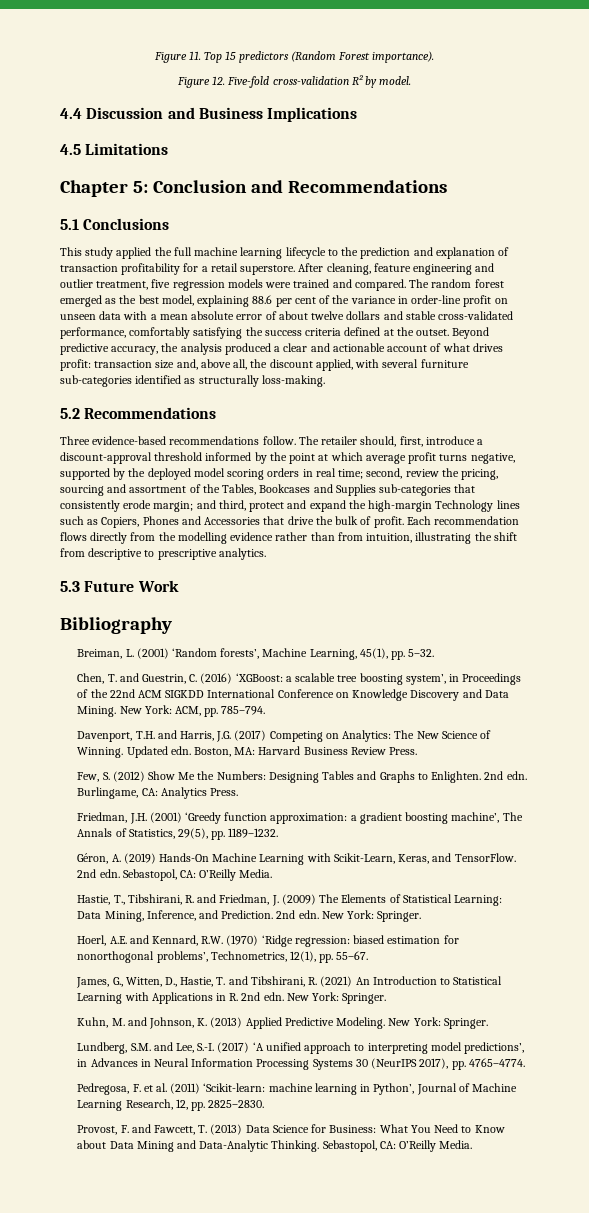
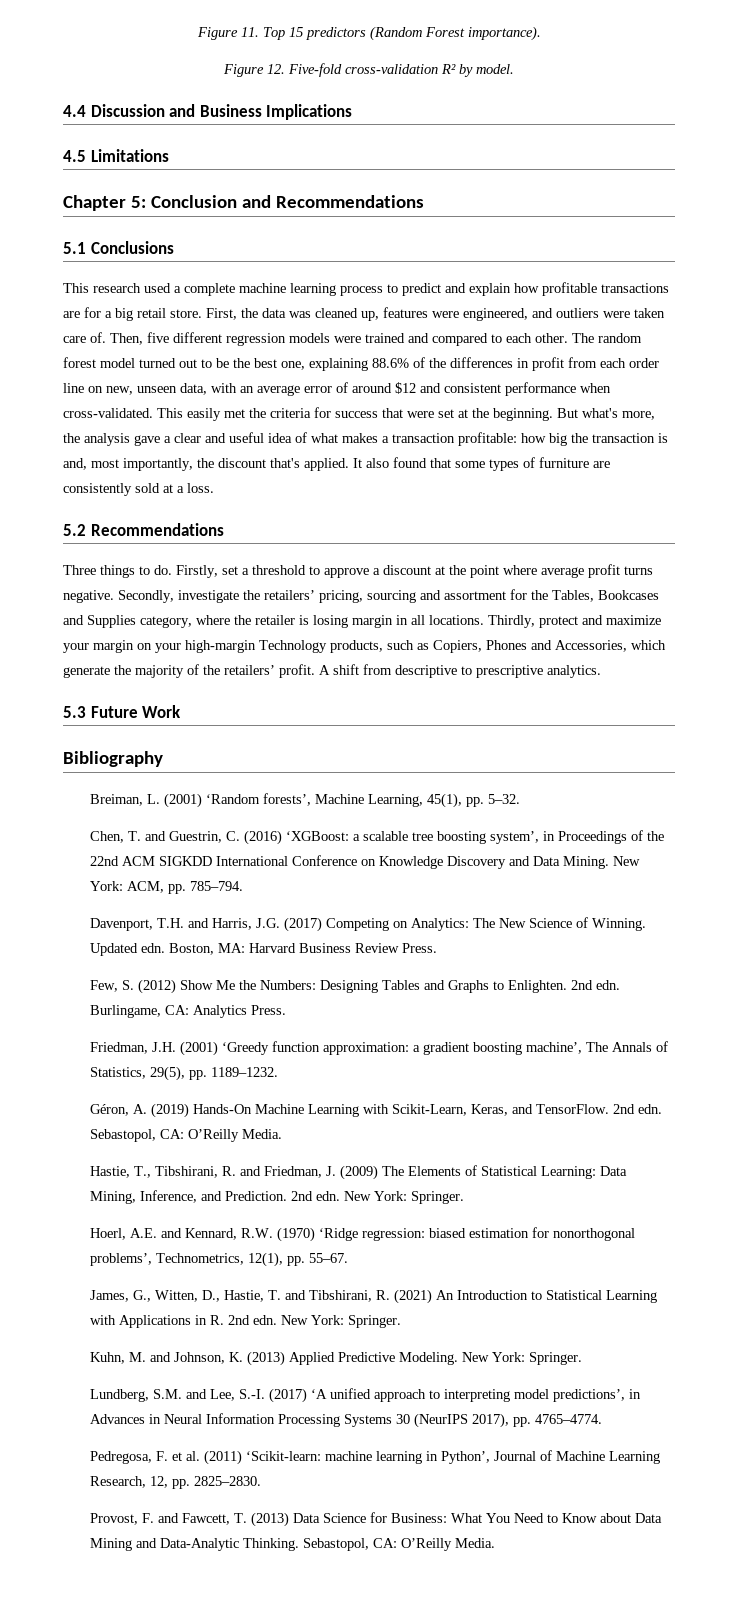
[85,247,510,259] [60,263,495,275] [60,279,171,290] study applied the full machine learning lifecycle to the prediction and explanation of transaction profitability for a retail superstore. After cleaning, feature engineering and outlier treatment, five -> [93,282,669,296] [63,307,665,321] [63,332,222,345] research used a complete machine learning process to predict and explain how profitable transactions are for a big retail store. First, the data was cleaned up, features were engineered, and outliers were taken care of. Then, five different
[354,279,504,291] [60,295,508,307] [60,311,514,320] [60,327,490,339] [60,343,159,355] compared. The random forest emerged as the best model, explaining 88.6 per cent of the variance in order-line profit on unseen data with a mean absolute error of about twelve dollars and stable cross-validated performance, comfortably satisfying the success criteria defined at the outset. Beyond predictive accuracy, -> [432,333,642,346] [63,357,659,371] [63,382,611,396] [63,407,655,421] compared to each other. The random forest model turned out to be the best one, explaining 88.6% of the differences in profit from each order line on new, unseen data, with an average error of around $12 and consistent performance when cross-validated. This easily met the criteria for success that were set at the beginning. But what's more,
[224,343,271,355] produced -> [134,435,160,446] gave
[332,343,503,352] [60,359,469,371] [60,375,325,387] [60,407,217,419] [60,436,484,447] [60,452,515,464] [60,468,459,480] actionable account of what drives profit: transaction size and, above all, the discount applied, with several furniture sub-categories identified as structurally loss-making. // 5.2 Recommendations // Three evidence-based recommendations follow. The retailer should, first, introduce a discount-approval threshold informed by the point at which average profit turns negative, supported by the deployed model scoring orders in real time; second, review the -> [229,432,668,446] [63,457,610,471] [63,483,214,496] [63,523,224,536] [63,564,653,578] [63,590,315,603] useful idea of what makes a transaction profitable: how big the transaction is and, most importantly, the discount that's applied. It also found that some types of furniture are consistently sold at a loss. // 5.2 Recommendations // Three things to do. Firstly, set a threshold to approve a discount at the point where average profit turns negative. Secondly, investigate the retailers’
[189,484,201,493] of -> [510,589,527,600] for
[379,484,476,496] [60,500,366,512] sub-categories that consistently erode margin; and third, protect and expand the -> [140,615,661,628] [63,640,181,653] category, where the retailer is losing margin in all locations. Thirdly, protect and maximize your margin on your
[496,500,520,509] lines -> [330,640,383,653] products,
[204,516,520,528] [60,532,492,544] Accessories that drive the bulk of profit. Each recommendation flows directly from the modelling evidence rather than from intuition, illustrating the -> [555,640,666,652] [63,664,330,678] Accessories, which generate the majority of the retailers’ profit. A

